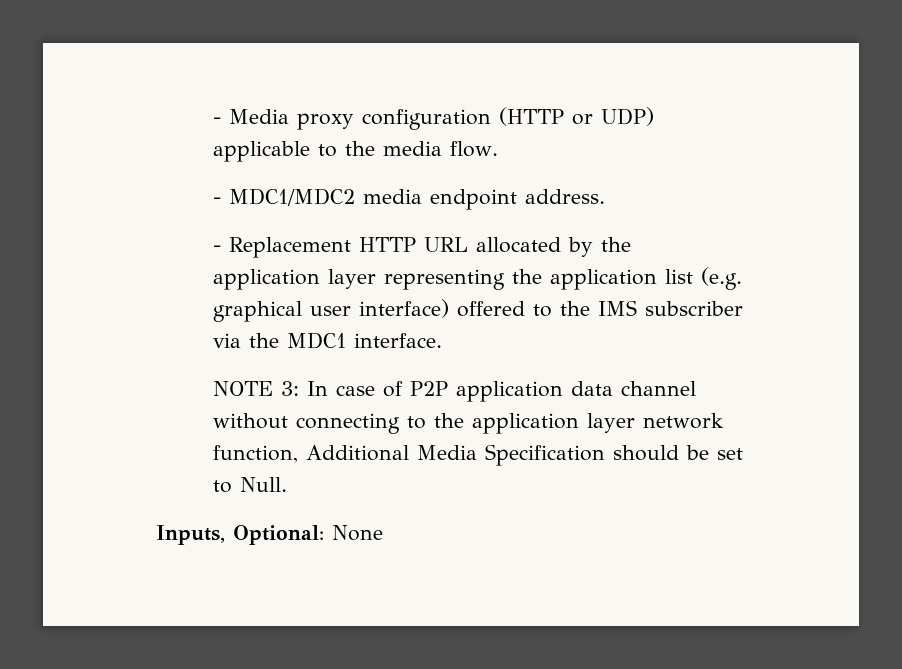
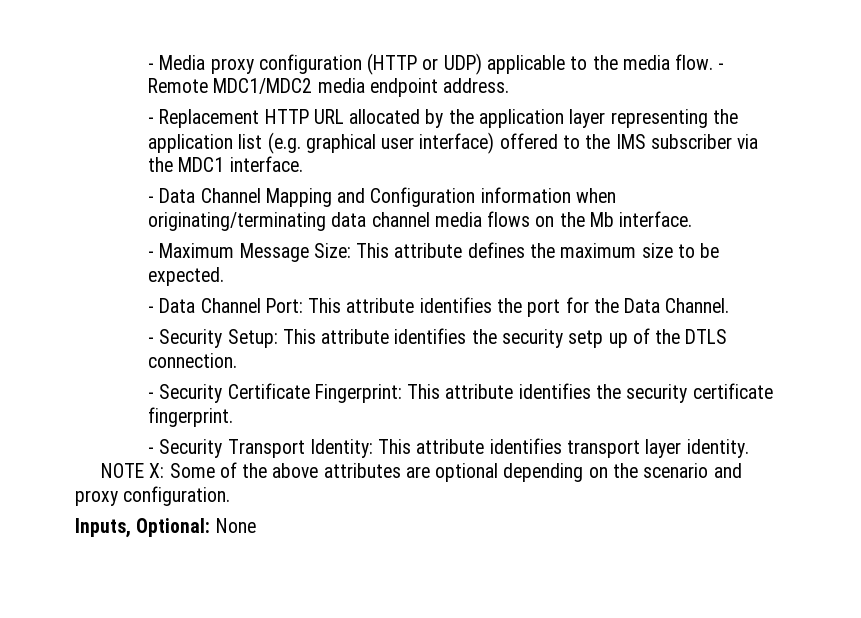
[213,197,222,204] // - -> [718,63,725,70] [148,78,209,93] - Remote
[213,381,697,402] [213,413,725,434] [213,444,744,466] [213,477,288,493] NOTE 3: In case of P2P application data channel without connecting to the application layer network function, Additional Media Specification should be set to Null. -> [148,187,616,207] [148,211,693,231] [148,242,720,262] [148,267,225,286] [148,297,730,317] [148,328,728,348] [148,353,238,368] [148,383,773,403] [148,407,234,427] [148,438,749,458] [101,462,742,482] [75,486,231,506] - Data Channel Mapping and Configuration information when originating/terminating data channel media flows on the Mb interface. // - Maximum Message Size: This attribute defines the maximum size to be expected. // - Data Channel Port: This attribute identifies the port for the Data Channel. // - Security Setup: This attribute identifies the security setp up of the DTLS connection. // - Security Certificate Fingerprint: This attribute identifies the security certificate fingerprint. // - Security Transport Identity: This attribute identifies transport layer identity. // NOTE X: Some of the above attributes are optional depending on the scenario and proxy configuration.

